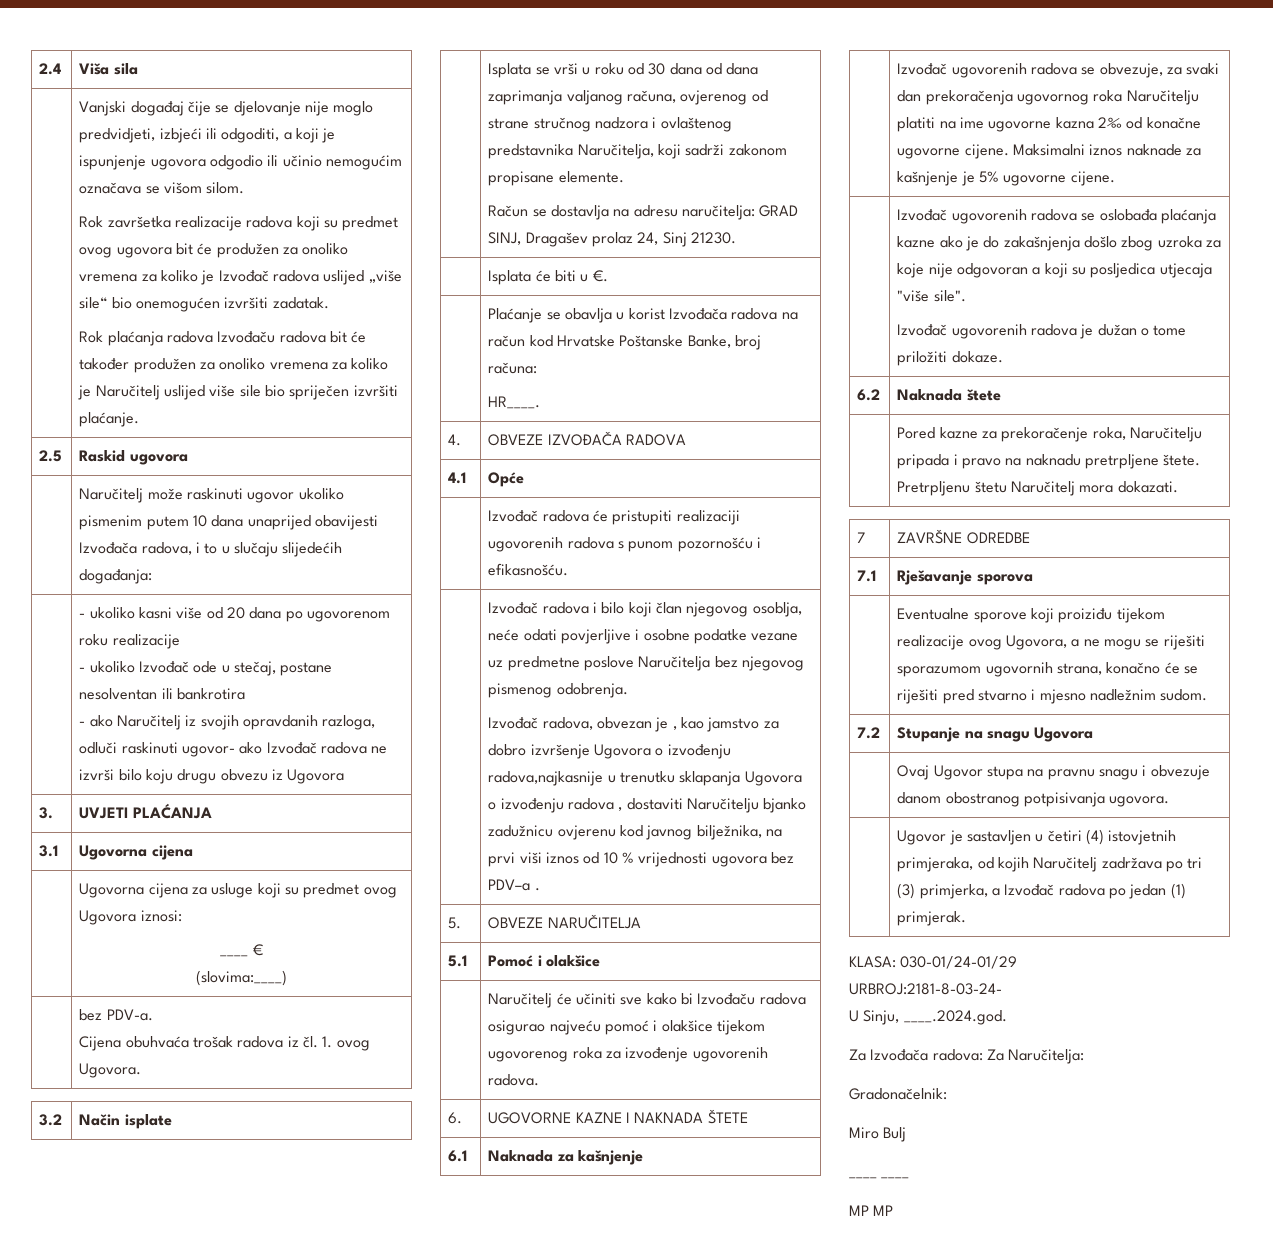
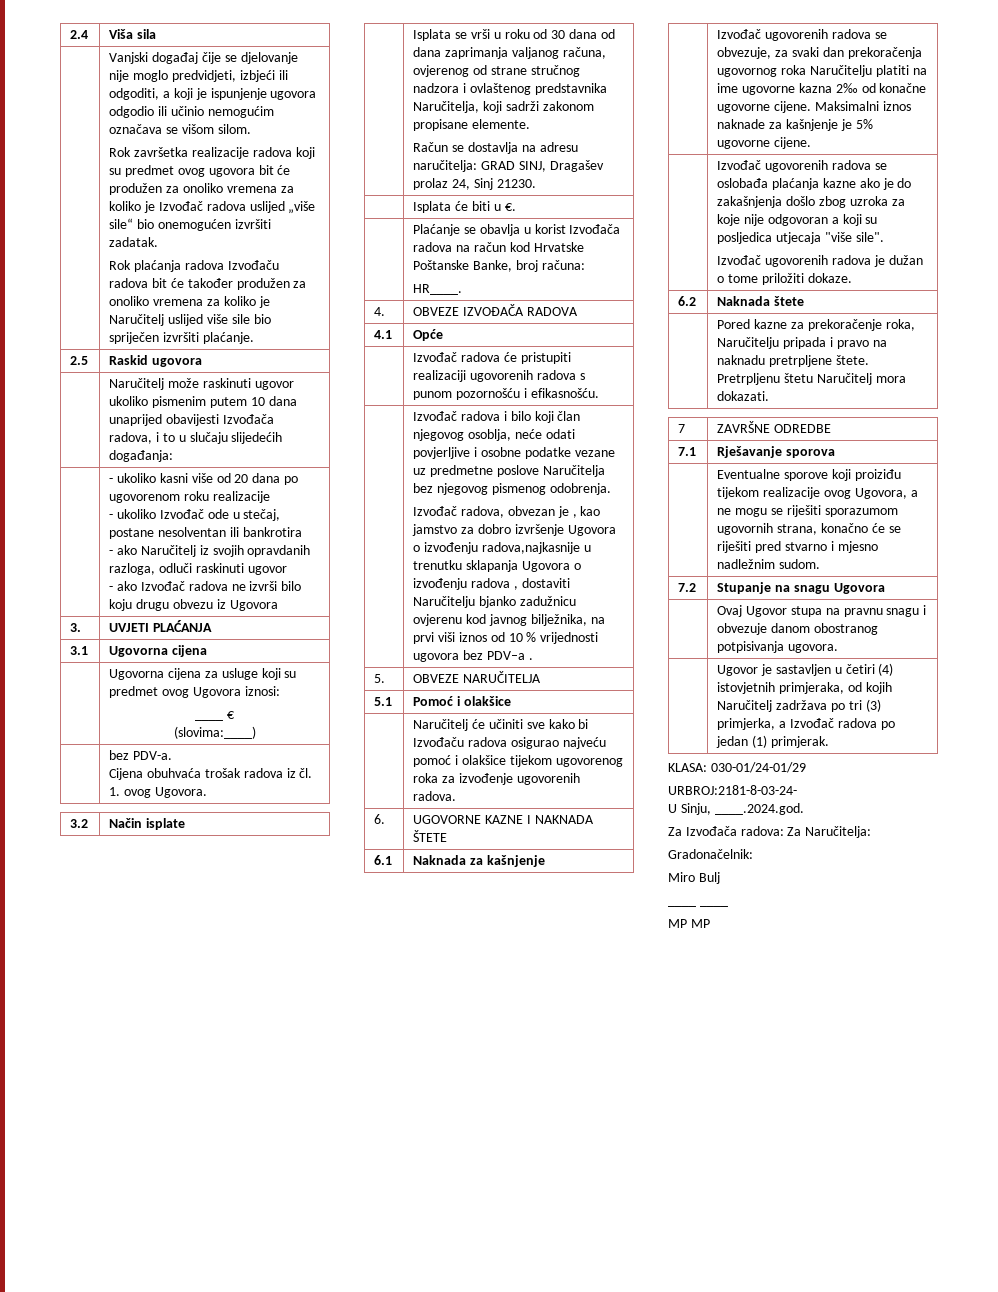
[181,746,235,757] ugovor- -> [247,566,287,575] [109,586,114,591] ugovor // -

